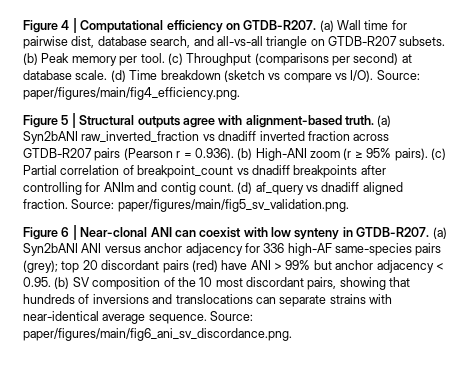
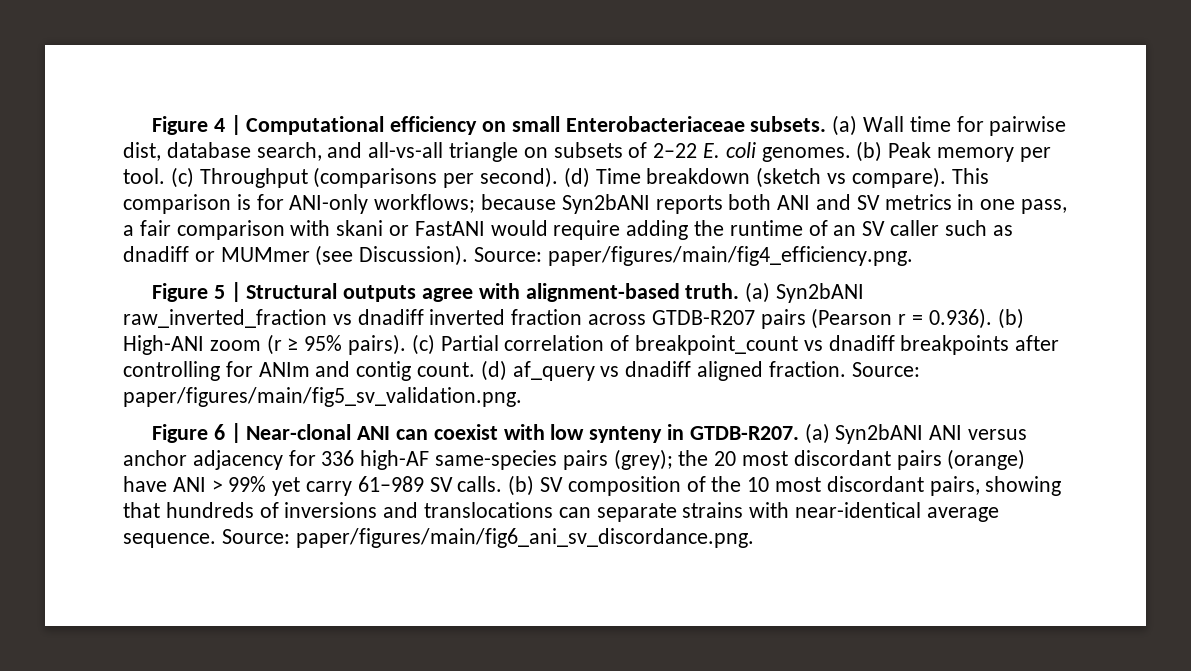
[243,20,317,30] GTDB-R207. -> [511,116,827,132] small Enterobacteriaceae subsets.
[328,36,446,46] GTDB-R207 subsets. -> [553,142,851,162] subsets of 2–22 E. coli genomes.
[353,53,412,65] [23,70,108,80] second) at database scale. -> [480,167,559,188] second).
[283,70,374,83] compare vs I/O). -> [851,167,989,188] [123,194,1068,214] [123,220,1013,240] [123,245,469,266] compare). This comparison is for ANI-only workflows; because Syn2bANI reports both ANI and SV metrics in one pass, a fair comparison with skani or FastANI would require adding the runtime of an SV caller such as dnadiff or MUMmer (see Discussion).
[61,260,98,273] top 20 -> [678,450,789,466] the 20 most
[191,260,218,272] (red) -> [947,449,1026,470] (orange)
[313,260,444,273] [23,277,51,287] but anchor adjacency < 0.95. -> [272,476,503,496] yet carry 61–989 SV calls.

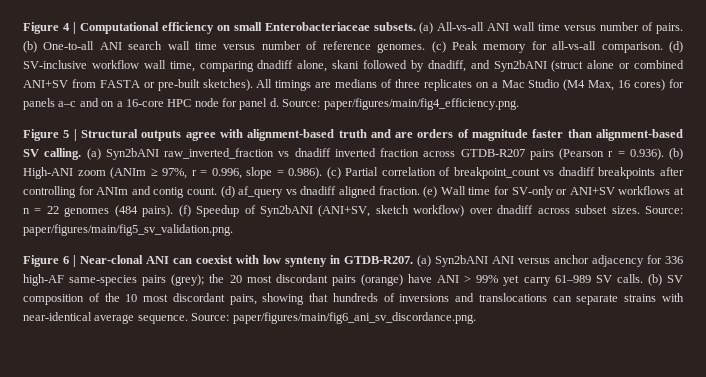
[863,116,1067,136] [123,141,1051,162] [123,167,989,188] [123,194,1068,214] [123,220,1013,240] [123,245,469,266] Wall time for pairwise dist, database search, and all-vs-all triangle on subsets of 2–22 E. coli genomes. (b) Peak memory per tool. (c) Throughput (comparisons per second). (d) Time breakdown (sketch vs compare). This comparison is for ANI-only workflows; because Syn2bANI reports both ANI and SV metrics in one pass, a fair comparison with skani or FastANI would require adding the runtime of an SV caller such as dnadiff or MUMmer (see Discussion). -> [437,22,684,34] [23,41,684,53] [23,60,684,72] [23,79,685,91] [23,98,279,110] All-vs-all ANI wall time versus number of pairs. (b) One-to-all ANI search wall time versus number of reference genomes. (c) Peak memory for all-vs-all comparison. (d) SV-inclusive workflow wall time, comparing dnadiff alone, skani followed by dnadiff, and Syn2bANI (struct alone or combined ANI+SV from FASTA or pre-built sketches). All timings are medians of three replicates on a Mac Studio (M4 Max, 16 cores) for panels a–c and on a 16-core HPC node for panel d.
[685,283,740,299] truth. -> [338,129,683,141] [23,148,82,160] truth and are orders of magnitude faster than alignment-based SV calling.
[266,334,407,355] (r ≥ 95% pairs). -> [110,167,323,179] (ANIm ≥ 97%, r = 0.996, slope = 0.986).
(846, 369) none -> [423,186,685,198] [23,205,640,217] (e) Wall time for SV-only or ANI+SV workflows at n = 22 genomes (484 pairs). (f) Speedup of Syn2bANI (ANI+SV, sketch workflow) over dnadiff across subset sizes.

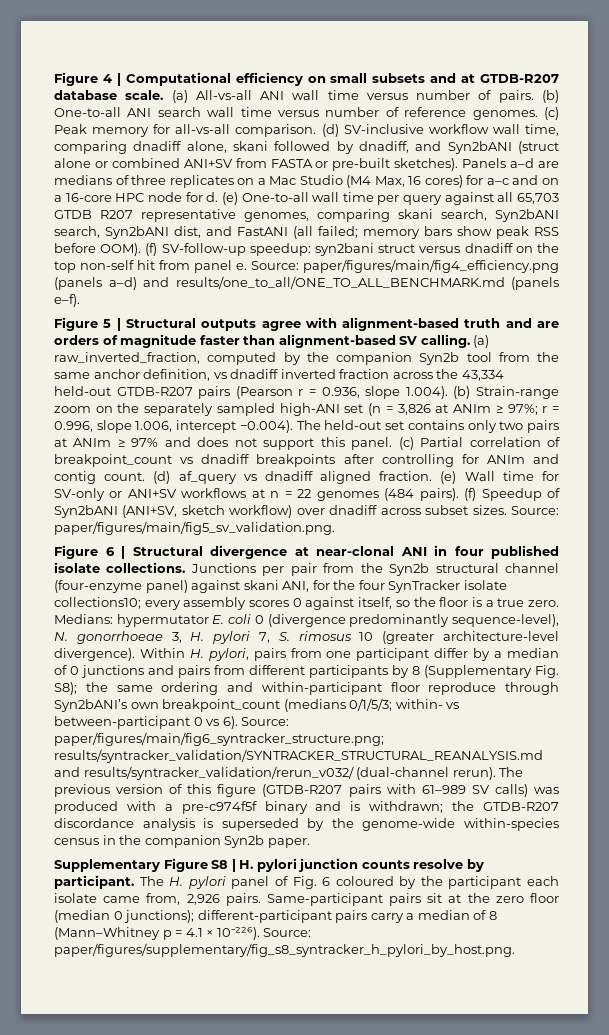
[264,22,416,31] Enterobacteriaceae subsets. -> [372,73,559,83] [54,90,164,100] subsets and at GTDB-R207 database scale.
[256,79,312,91] All timings -> [462,158,535,168] Panels a–d
[23,98,55,110] panels -> (484, 180) none
[239,98,519,110] panel d. Source: paper/figures/main/fig4_efficiency.png. -> [206,192,560,205] [54,209,559,222] [54,226,559,239] [54,243,559,256] [54,259,559,273] [54,276,559,290] [54,294,80,307] d. (e) One-to-all wall time per query against all 65,703 GTDB R207 representative genomes, comparing skani search, Syn2bANI search, Syn2bANI dist, and FastANI (all failed; memory bars show peak RSS before OOM). (f) SV-follow-up speedup: syn2bani struct versus dnadiff on the top non-self hit from panel e. Source: paper/figures/main/fig4_efficiency.png (panels a–d) and results/one_to_all/ONE_TO_ALL_BENCHMARK.md (panels e–f).
[105,148,274,160] Syn2bANI raw_inverted_fraction -> [54,352,559,365] [54,369,211,381] raw_inverted_fraction, computed by the companion Syn2b tool from the same anchor definition,
(456, 154) none -> [436,369,504,381] [54,386,111,396] the 43,334 held-out
[629,148,683,160] [23,167,323,179] 0.936). (b) High-ANI zoom (ANIm ≥ 97%, r = 0.996, slope = 0.986). -> [321,386,560,399] [54,403,560,416] [54,420,560,433] [54,437,393,450] 0.936, slope 1.004). (b) Strain-range zoom on the separately sampled high-ANI set (n = 3,826 at ANIm ≥ 97%; r = 0.996, slope 1.006, intercept −0.004). The held-out set contains only two pairs at ANIm ≥ 97% and does not support this panel.
[80,255,683,267] [23,274,684,286] [23,293,684,305] [23,312,476,324] Near-clonal ANI can coexist with low synteny in GTDB-R207. (a) Syn2bANI ANI versus anchor adjacency for 336 high-AF same-species pairs (grey); the 20 most discordant pairs (orange) have ANI > 99% yet carry 61–989 SV calls. (b) SV composition of the 10 most discordant pairs, showing that hundreds of inversions and translocations can separate strains with near-identical average sequence. Source: paper/figures/main/fig6_ani_sv_discordance.png. -> [132,545,559,559] [54,562,559,576] [54,580,507,593] [54,597,559,610] [54,614,559,627] [54,631,559,644] [54,648,560,661] [54,665,559,678] [54,682,559,695] [54,698,460,712] [54,716,290,729] [54,732,384,746] [54,749,543,763] [54,766,524,780] [54,784,559,797] [54,801,560,814] [54,818,559,831] [54,835,310,848] [54,858,484,872] [54,875,559,889] [54,893,559,906] [54,910,497,923] [54,927,312,940] [54,943,515,957] Structural divergence at near-clonal ANI in four published isolate collections. Junctions per pair from the Syn2b structural channel (four-enzyme panel) against skani ANI, for the four SynTracker isolate collections10; every assembly scores 0 against itself, so the floor is a true zero. Medians: hypermutator E. coli 0 (divergence predominantly sequence-level), N. gonorrhoeae 3, H. pylori 7, S. rimosus 10 (greater architecture-level divergence). Within H. pylori, pairs from one participant differ by a median of 0 junctions and pairs from different participants by 8 (Supplementary Fig. S8); the same ordering and within-participant floor reproduce through Syn2bANI’s own breakpoint_count (medians 0/1/5/3; within- vs between-participant 0 vs 6). Source: paper/figures/main/fig6_syntracker_structure.png; results/syntracker_validation/SYNTRACKER_STRUCTURAL_REANALYSIS.md and results/syntracker_validation/rerun_v032/ (dual-channel rerun). The previous version of this figure (GTDB-R207 pairs with 61–989 SV calls) was produced with a pre-c974f5f binary and is withdrawn; the GTDB-R207 discordance analysis is superseded by the genome-wide within-species census in the companion Syn2b paper. // Supplementary Figure S8 | H. pylori junction counts resolve by participant. The H. pylori panel of Fig. 6 coloured by the participant each isolate came from, 2,926 pairs. Same-participant pairs sit at the zero floor (median 0 junctions); different-participant pairs carry a median of 8 (Mann–Whitney p = 4.1 × 10⁻²²⁶). Source: paper/figures/supplementary/fig_s8_syntracker_h_pylori_by_host.png.

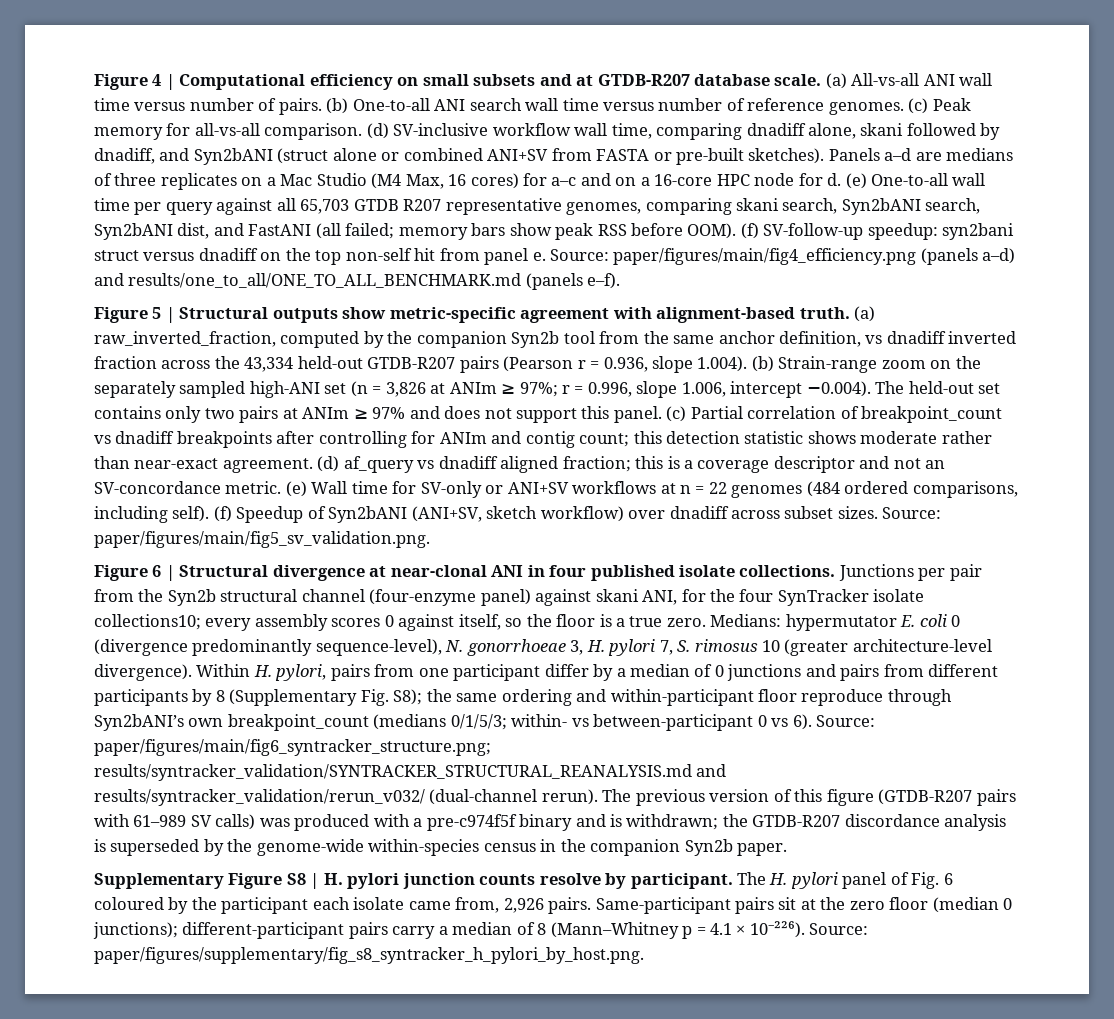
[261,317,559,331] [54,334,470,348] agree with alignment-based truth and are orders of magnitude faster than alignment-based SV calling. -> [342,307,850,323] show metric-specific agreement with alignment-based truth.
[104,472,146,481] count. -> [579,431,992,447] [94,456,313,473] count; this detection statistic shows moderate rather than near-exact agreement.
[379,471,433,481] fraction. -> [562,456,946,473] [94,481,282,494] fraction; this is a coverage descriptor and not an SV-concordance metric.
[419,488,459,501] pairs). -> [844,481,1018,498] [94,506,210,523] ordered comparisons, including self).

